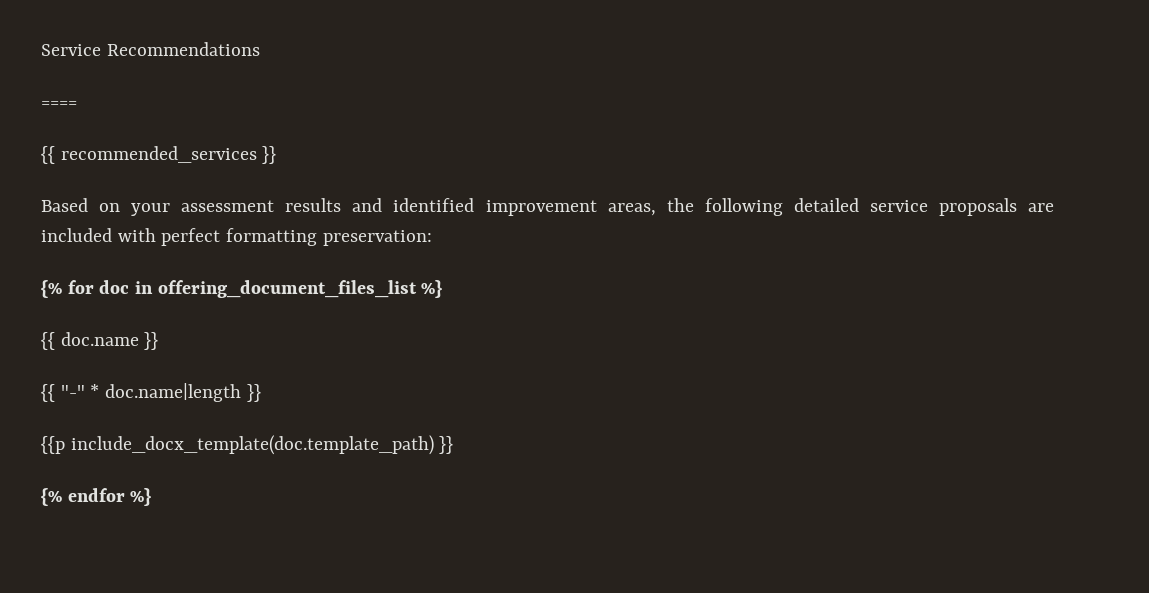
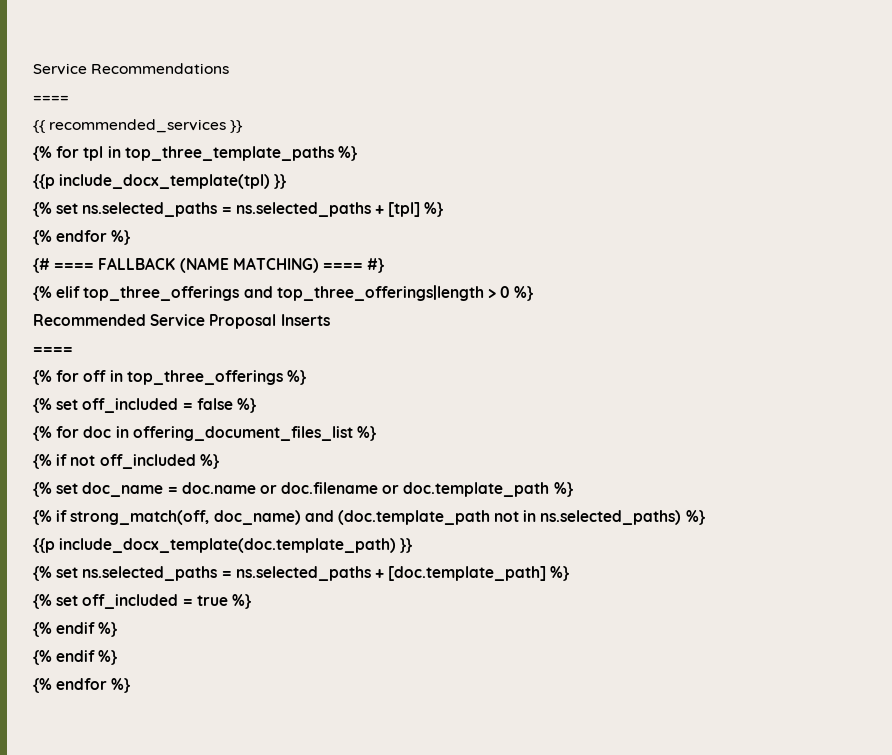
[41,198,1054,216] [41,228,432,246] Based on your assessment results and identified improvement areas, the following detailed service proposals are included with perfect formatting preservation: -> [33,146,358,161] [33,174,288,189] [33,202,445,217] [33,230,132,245] [33,257,386,273] [33,285,535,301] [33,314,330,329] [33,347,73,354] [33,370,307,385] [33,398,257,413] {% for tpl in top_three_template_paths %} // {{p include_docx_template(tpl) }} // {% set ns.selected_paths = ns.selected_paths + [tpl] %} // {% endfor %} // {# ==== FALLBACK (NAME MATCHING) ==== #} // {% elif top_three_offerings and top_three_offerings|length > 0 %} // Recommended Service Proposal Inserts // ==== // {% for off in top_three_offerings %} // {% set off_included = false %}
[41,332,159,350] [41,383,261,402] [41,435,454,455] {{ doc.name }} // {{ "-" * doc.name|length }} // {{p include_docx_template(doc.template_path) }} -> [33,454,220,469] [33,482,574,497] [33,510,706,525] [33,538,414,553] [33,566,571,581] [33,594,252,609] [33,622,119,637] [33,650,119,665] {% if not off_included %} // {% set doc_name = doc.name or doc.filename or doc.template_path %} // {% if strong_match(off, doc_name) and (doc.template_path not in ns.selected_paths) %} // {{p include_docx_template(doc.template_path) }} // {% set ns.selected_paths = ns.selected_paths + [doc.template_path] %} // {% set off_included = true %} // {% endif %} // {% endif %}

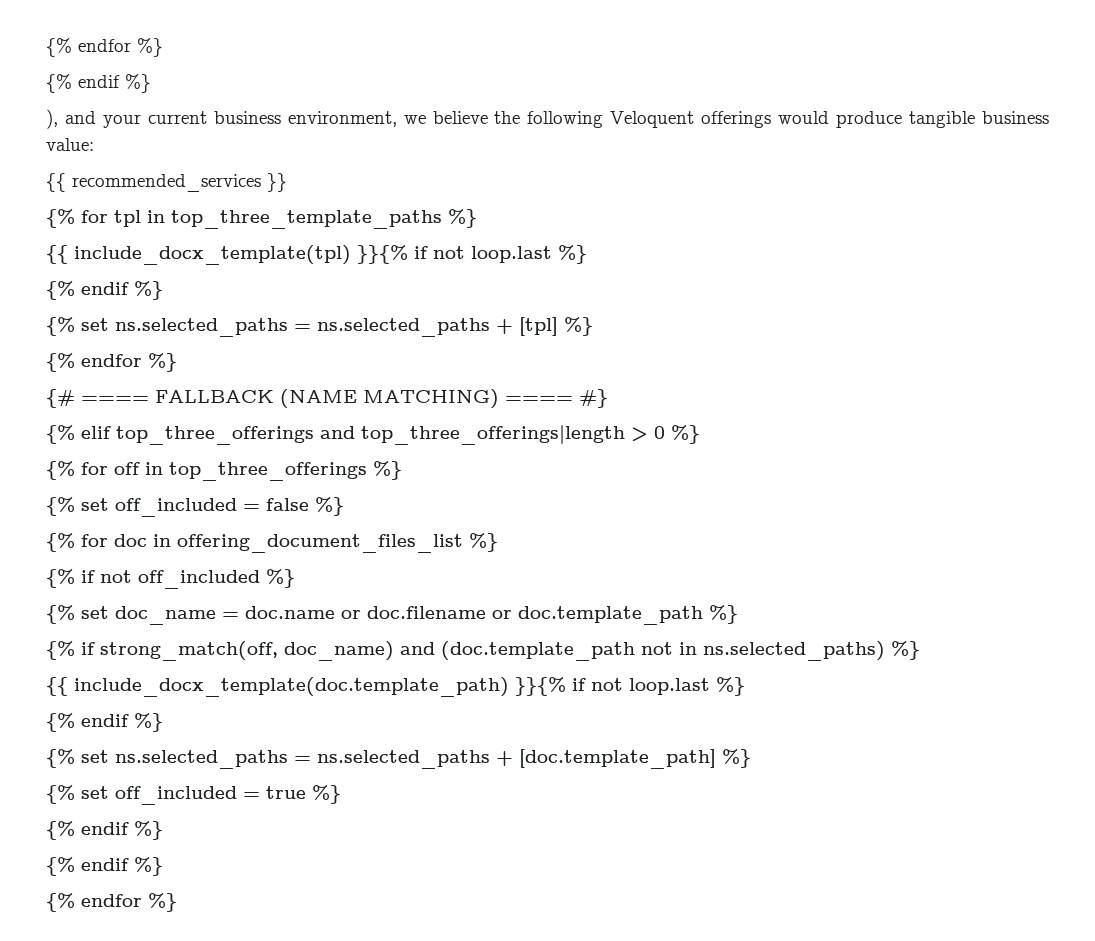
[33,63,230,75] [33,95,69,102] Service Recommendations // ==== -> [46,38,163,57] [46,74,151,93] [46,109,1049,129] [46,138,94,151] {% endfor %} // {% endif %} // ), and your current business environment, we believe the following Veloquent offerings would produce tangible business value:
[33,174,288,189] {{p include_docx_template(tpl) }} -> [46,245,587,265] [46,281,163,300] {{ include_docx_template(tpl) }}{% if not loop.last %} // {% endif %}
[33,314,330,329] [33,347,73,354] // Recommended Service Proposal Inserts // ==== -> (700, 434) none
[33,538,414,553] {{p include_docx_template(doc.template_path) }} -> [46,677,745,697] [46,713,163,732] {{ include_docx_template(doc.template_path) }}{% if not loop.last %} // {% endif %}

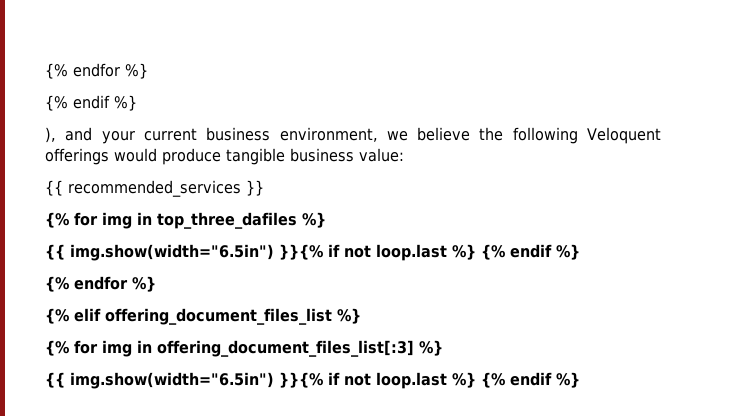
[114,209,477,229] [46,245,587,265] [46,281,163,300] [46,317,593,337] [46,353,177,372] [46,389,608,409] [46,425,700,445] [46,461,402,481] [46,497,344,517] [46,533,498,553] [46,569,295,589] [46,605,738,625] [46,641,920,661] [46,677,745,697] [46,713,163,732] [46,749,751,769] [46,785,341,805] [46,821,163,840] tpl in top_three_template_paths %} // {{ include_docx_template(tpl) }}{% if not loop.last %} // {% endif %} // {% set ns.selected_paths = ns.selected_paths + [tpl] %} // {% endfor %} // {# ==== FALLBACK (NAME MATCHING) ==== #} // {% elif top_three_offerings and top_three_offerings|length > 0 %} // {% for off in top_three_offerings %} // {% set off_included = false %} // {% for doc in offering_document_files_list %} // {% if not off_included %} // {% set doc_name = doc.name or doc.filename or doc.template_path %} // {% if strong_match(off, doc_name) and (doc.template_path not in ns.selected_paths) %} // {{ include_docx_template(doc.template_path) }}{% if not loop.last %} // {% endif %} // {% set ns.selected_paths = ns.selected_paths + [doc.template_path] %} // {% set off_included = true %} // {% endif %} // -> [102,212,326,229] [45,244,476,261] img in top_three_dafiles %} // {{ img.show(width="6.5in") }}{% if not loop.last %}
(177, 902) none -> [45,308,361,325] [45,340,443,357] [45,372,580,389] // {% elif offering_document_files_list %} // {% for img in offering_document_files_list[:3] %} // {{ img.show(width="6.5in") }}{% if not loop.last %} {% endif %}

